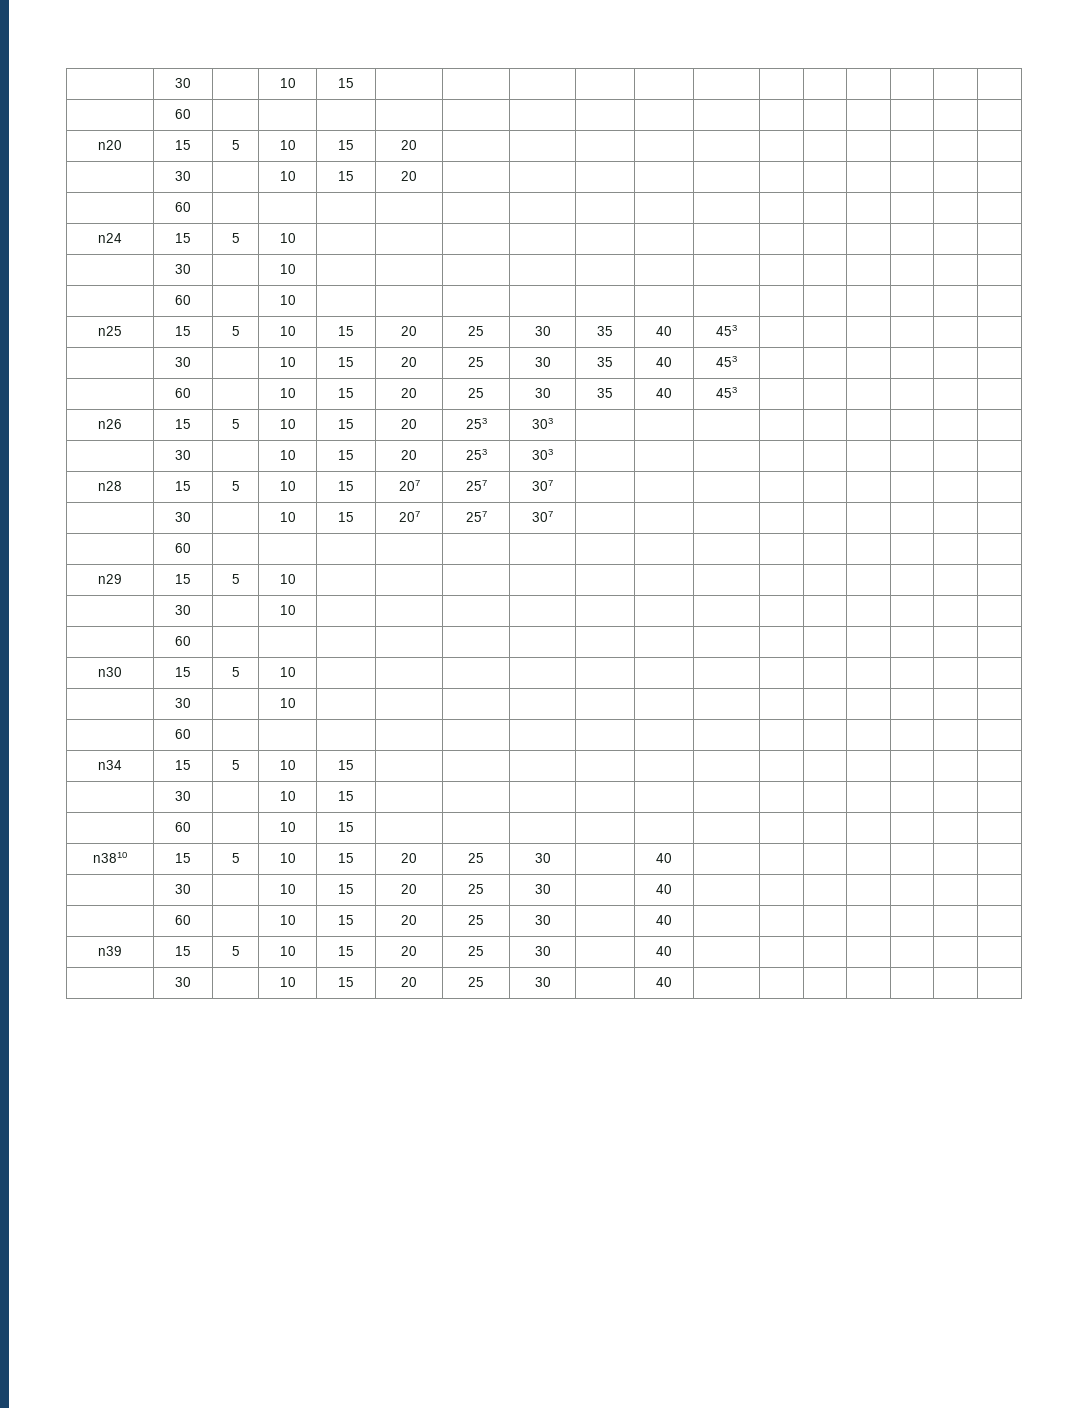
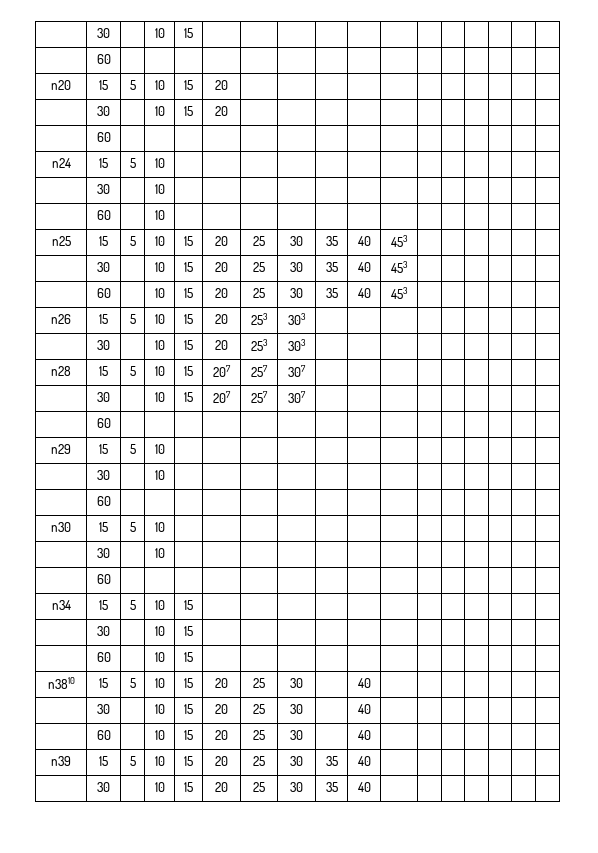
[656,946,672,956] [175,977,191,987] [279,977,296,987] [338,977,354,987] [401,977,417,987] [468,977,484,987] [534,977,551,987] | 40 | | | | | | | // | 30 | | 10 | 15 | 20 | 25 | 30 | -> [325,756,338,766] [357,756,371,766] [97,782,110,792] [154,782,165,792] [184,782,193,792] [215,782,228,792] [253,782,265,792] [290,782,303,792] [325,782,338,792] 35 | 40 | | | | | | | // | 30 | | 10 | 15 | 20 | 25 | 30 | 35

